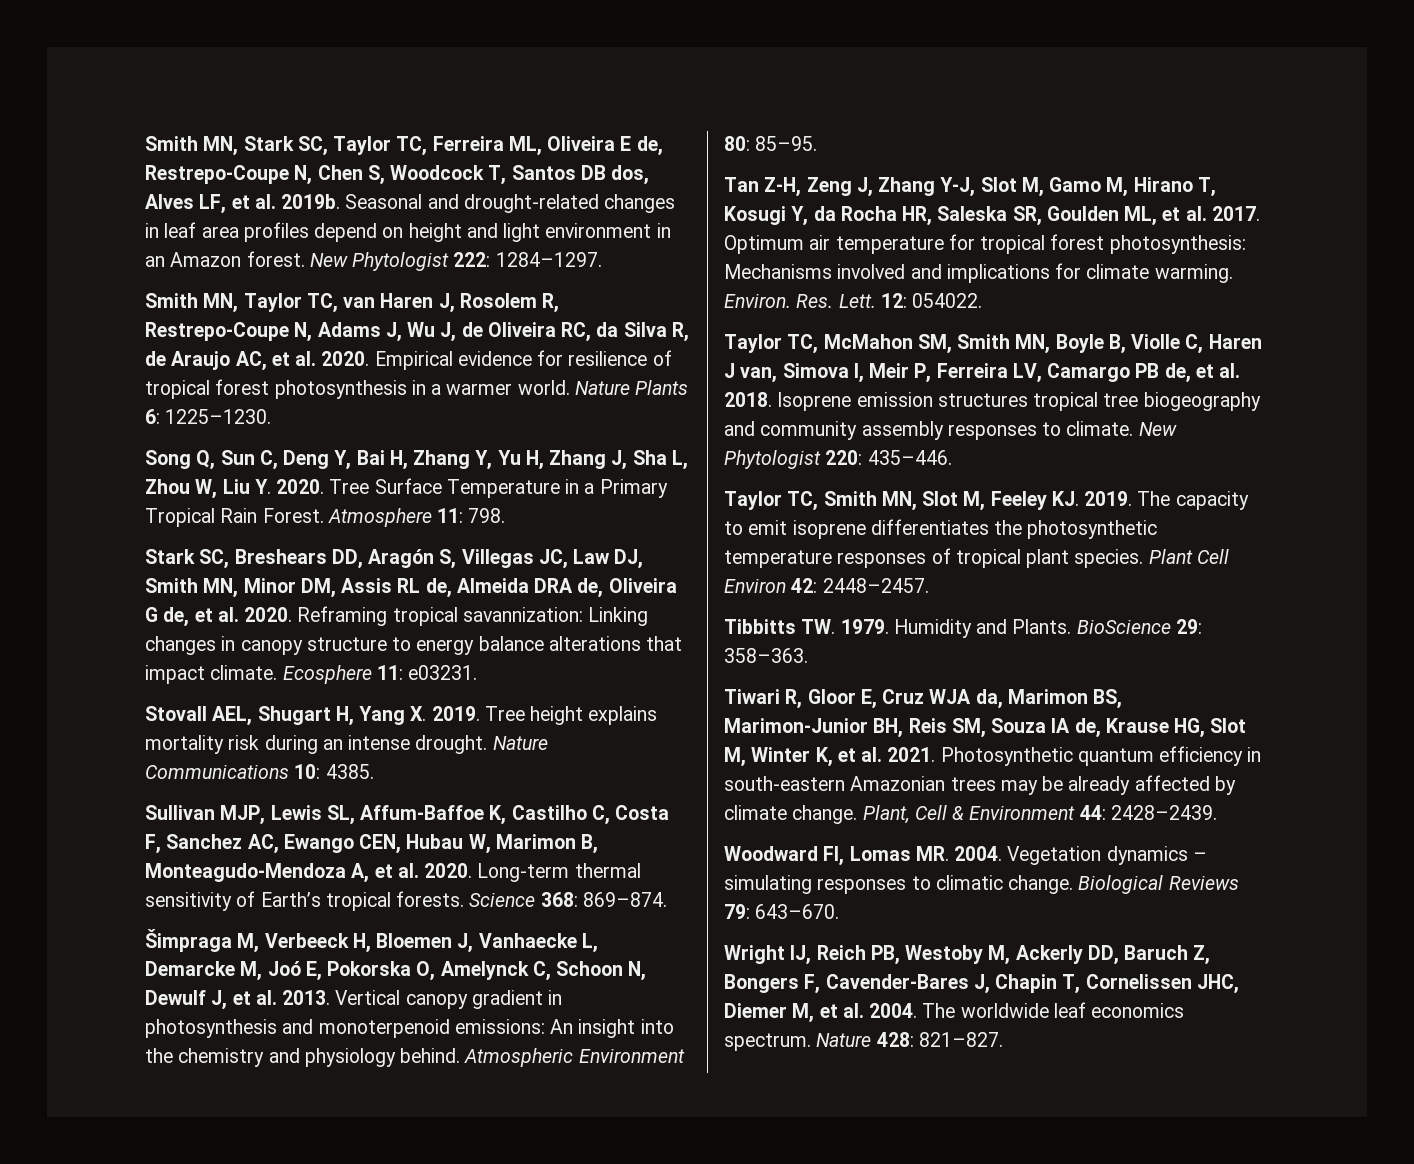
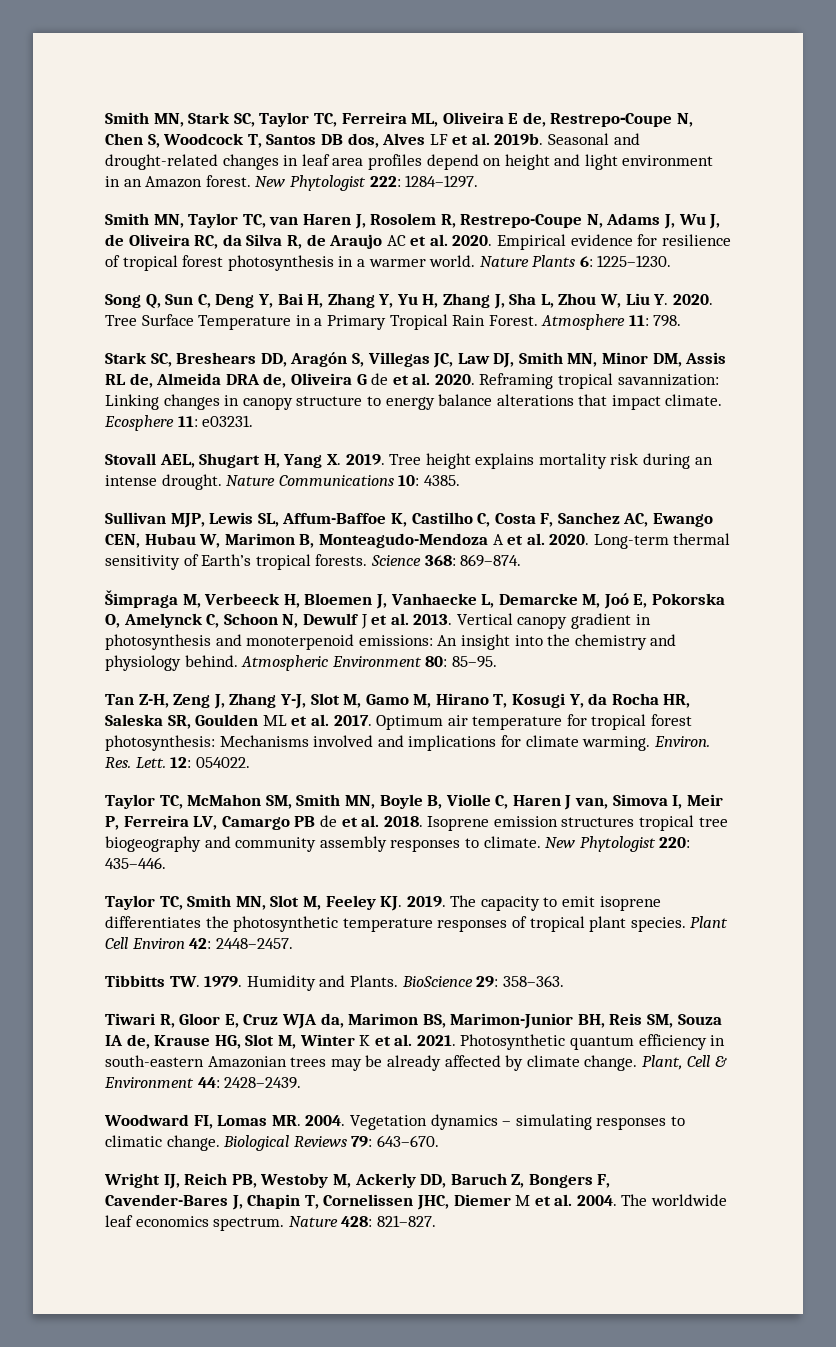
[199,194,227,214] LF, -> [429,134,448,145] LF
[235,351,267,371] AC, -> [386,235,406,246] AC
[163,607,190,627] de, -> [371,373,389,385] de
[351,863,370,883] A, -> [492,534,504,545] A
[211,990,228,1010] J, -> [360,614,367,629] J
[1124,206,1158,226] ML, -> [262,715,287,726] ML
[1164,363,1191,383] de, -> [319,815,337,827] de
[815,747,833,767] K, -> [359,1035,371,1046] K
[792,1003,815,1023] M, -> [515,1195,531,1206] M

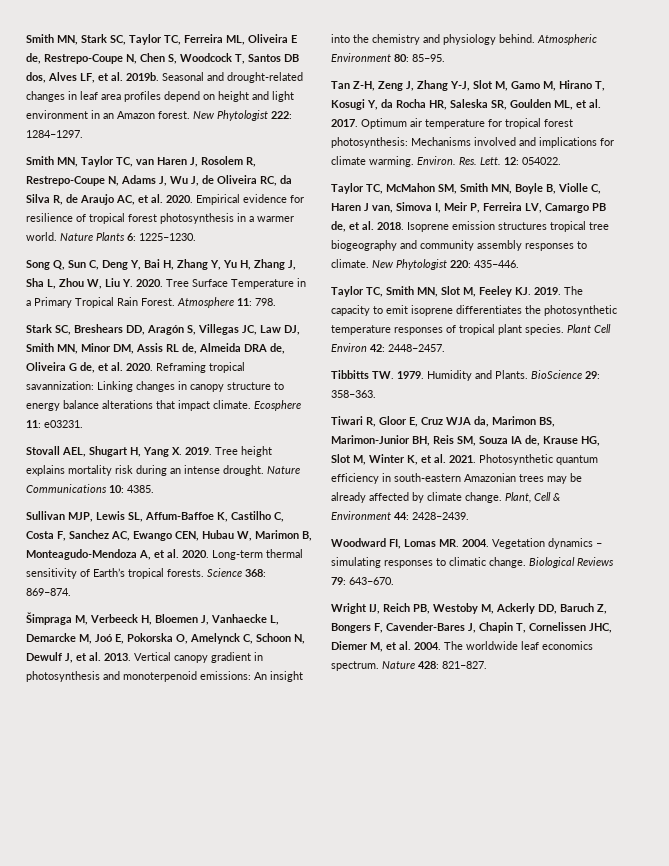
[429,134,448,145] LF -> [80,73,95,83] LF,
[386,235,406,246] AC -> [116,195,135,205] AC,
[371,373,389,385] de -> [80,362,95,373] de,
[492,534,504,545] A -> [139,550,151,560] A,
[360,614,367,629] J -> [65,653,73,663] J,
[262,715,287,726] ML -> [554,100,573,110] ML,
[319,815,337,827] de -> [331,221,346,232] de,
[359,1035,371,1046] K -> [407,455,418,465] K,
[515,1195,531,1206] M -> [370,642,383,652] M,

